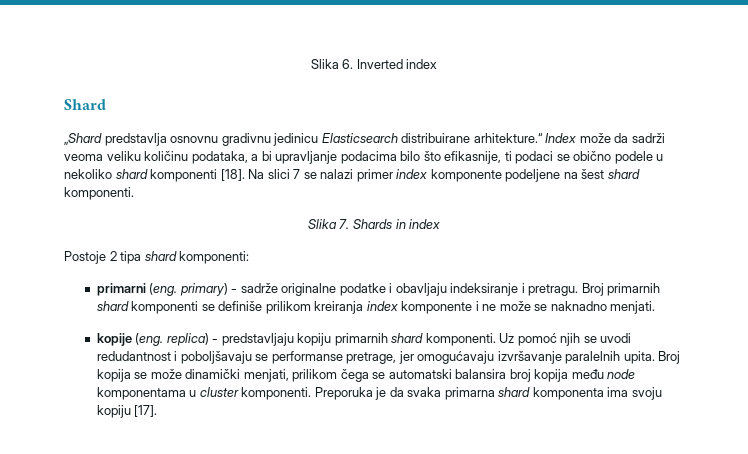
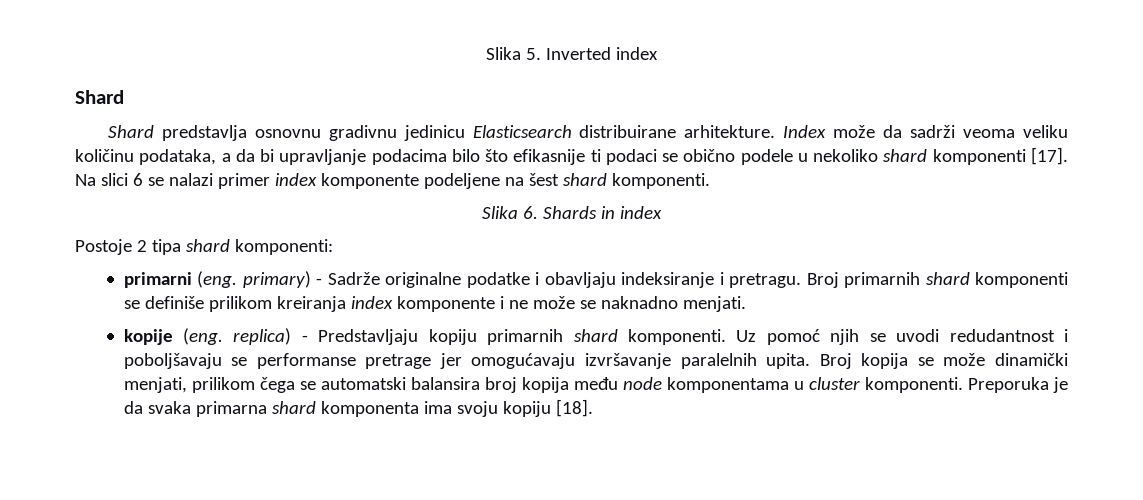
[310,59,354,69] Slika 6. -> [486,47,542,60] Slika 5.
[64,133,102,145] „Shard -> [107,125,154,138] Shard
[473,133,543,143] arhitekture.“ -> [684,125,776,138] arhitekture.
(259, 157) none -> [235,149,255,162] da
[444,151,502,164] efikasnije, -> [513,149,586,165] efikasnije
[220,169,245,181] [18]. -> [1031,147,1069,165] [17].
[293,169,301,179] 7 -> [132,173,143,186] 6
[339,219,350,229] 7. -> [523,206,539,219] 6.
[240,283,278,293] sadrže -> [327,272,380,285] Sadrže
[221,333,294,346] predstavljaju -> [318,329,419,345] Predstavljaju
[346,352,397,364] pretrage, -> [365,354,432,369] pretrage
[134,405,158,417] [17]. -> [555,399,593,417] [18].

